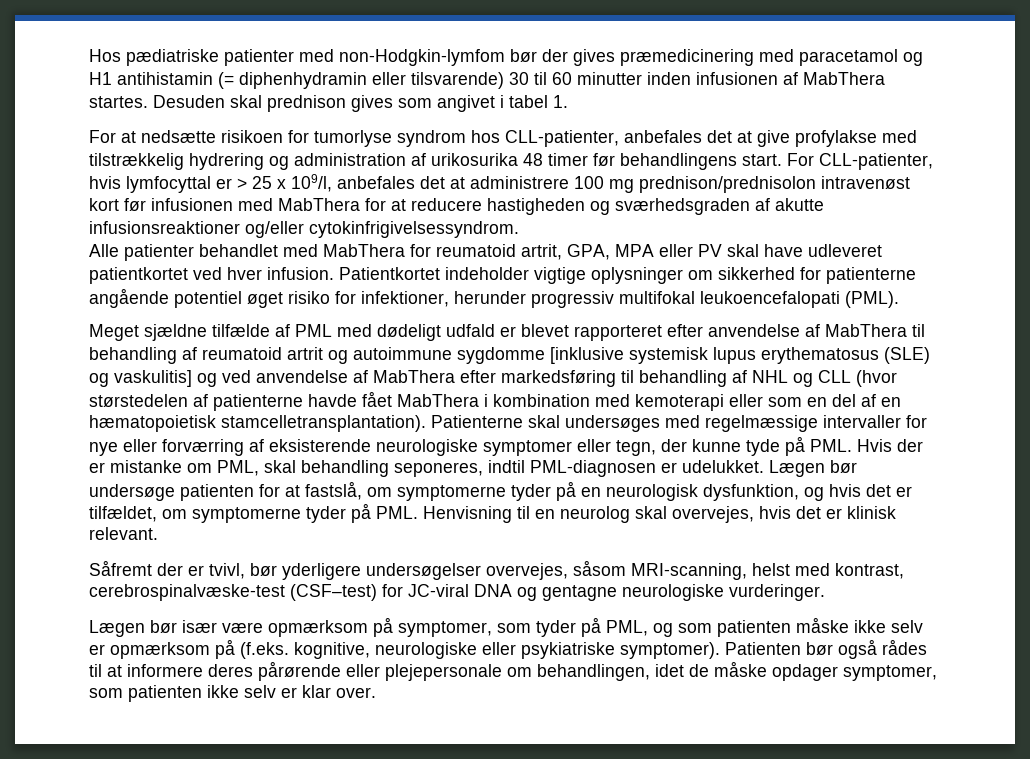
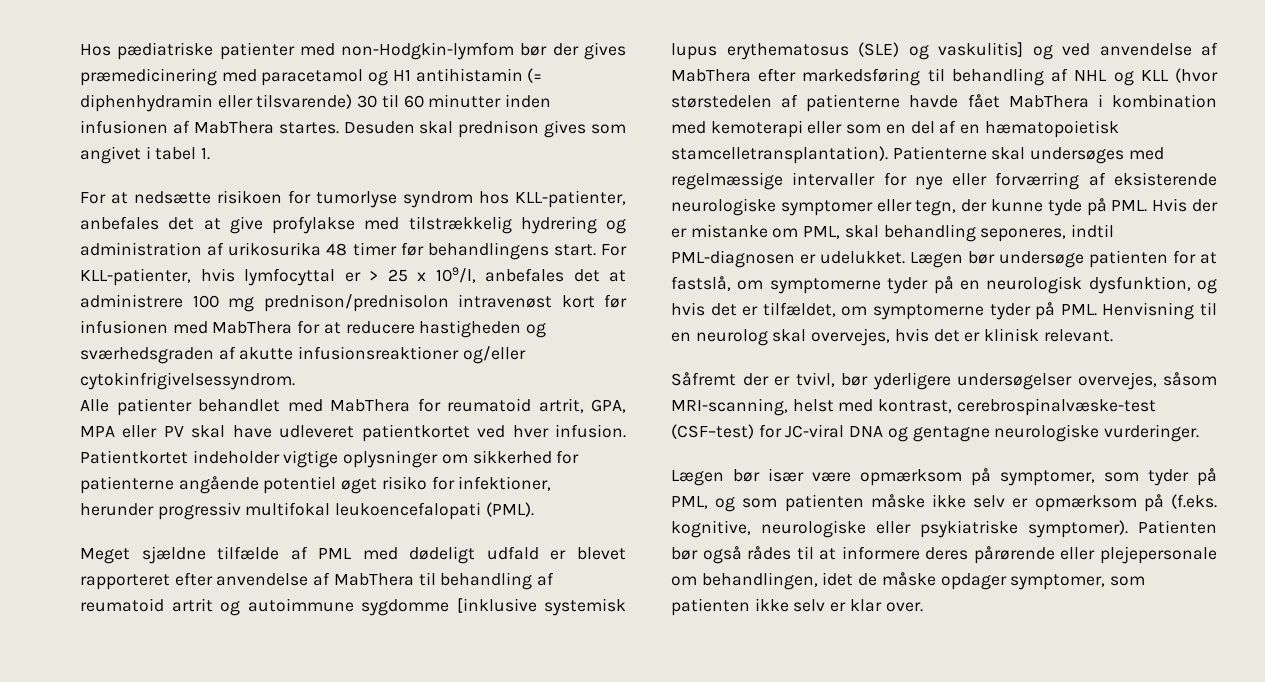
[505,130,619,147] CLL-patienter, -> [515,190,626,208] KLL-patienter,
[819,153,933,170] CLL-patienter, -> [80,268,191,286] KLL-patienter,
[818,370,851,383] CLL -> [1140,70,1169,81] KLL

